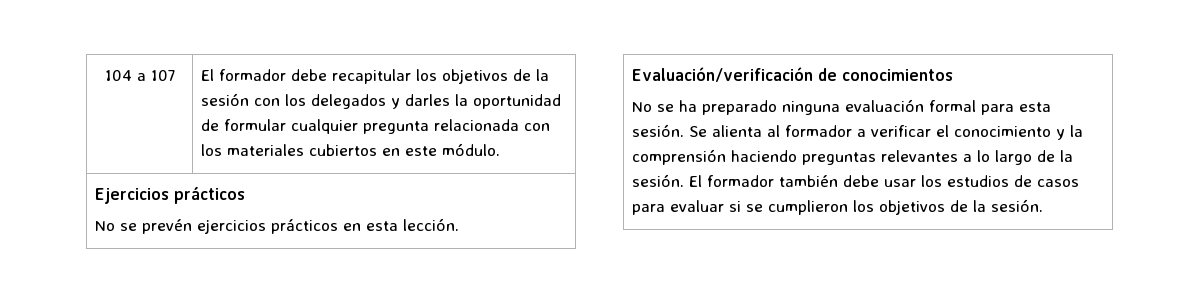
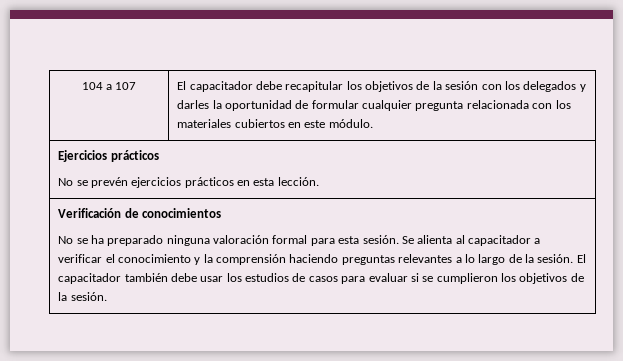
[218,69,286,81] formador -> [189,81,253,92] capacitador
[631,67,813,82] Evaluación/verificación -> [58,208,122,218] Verificación
[844,99,924,112] evaluación -> [213,235,270,244] valoración
[784,125,852,137] formador -> [468,235,532,246] capacitador
[706,175,774,187] formador -> [58,273,122,284] capacitador

